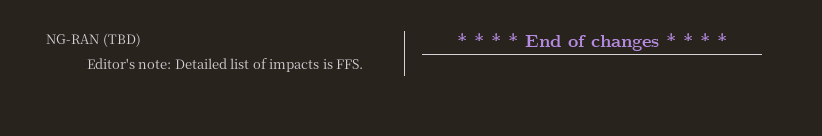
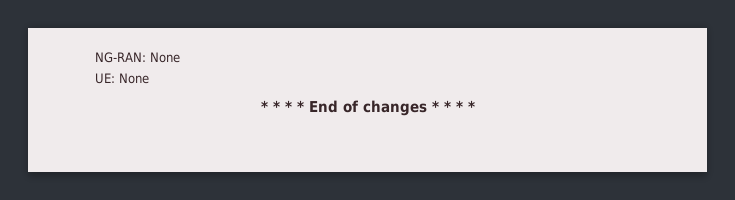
[46,33,141,47] [86,58,364,72] NG-RAN (TBD) // Editor's note: Detailed list of impacts is FFS. -> [95,52,180,63] [95,73,149,84] NG-RAN: None // UE: None

